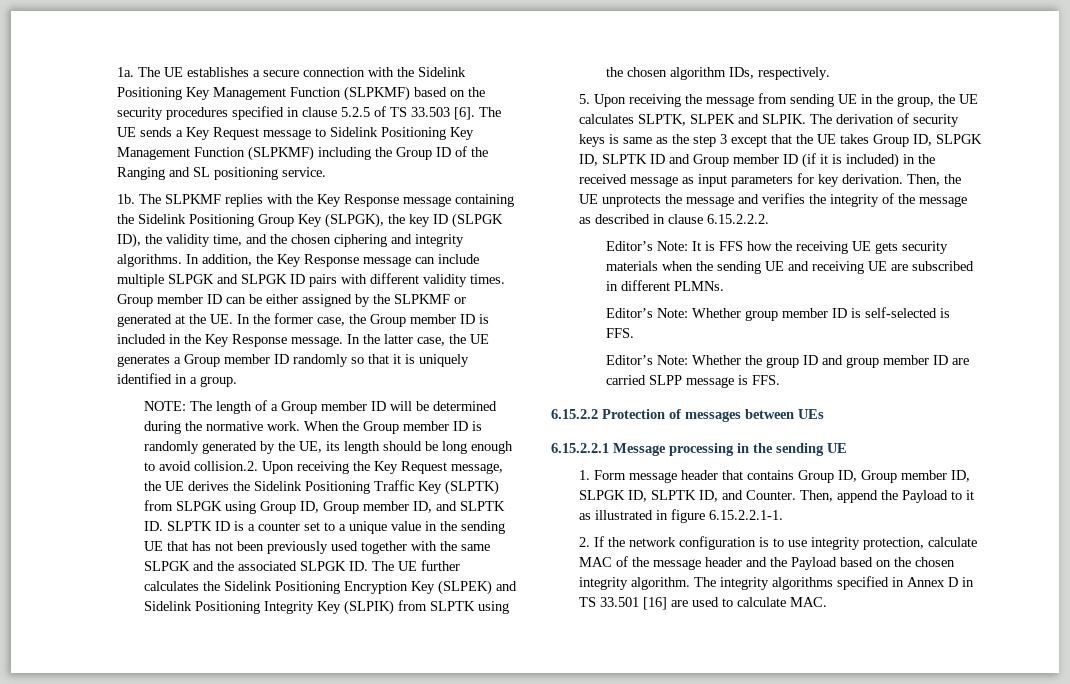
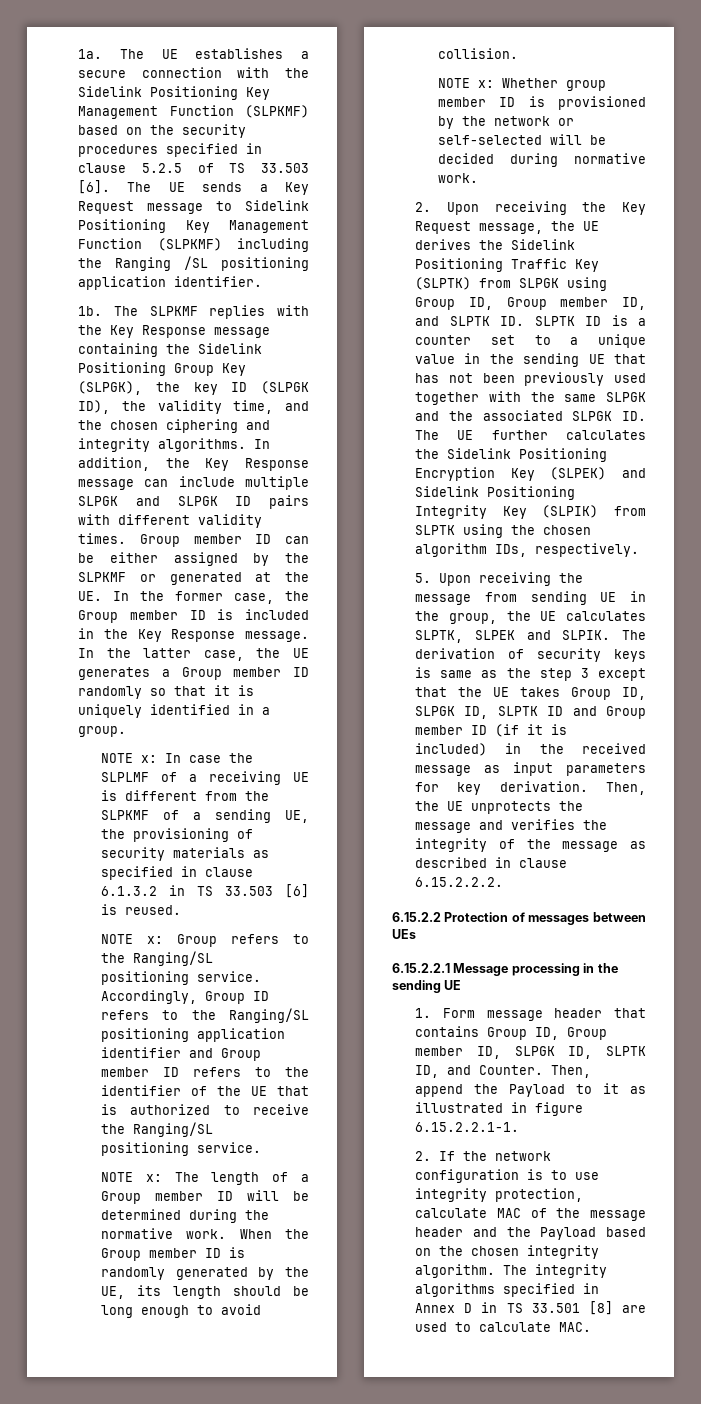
[395,146,488,160] [116,167,326,180] Group ID of the Ranging and SL positioning service. -> [115,256,309,271] [78,276,263,290] Ranging /SL positioning application identifier.
[144,401,187,411] NOTE: -> [101,753,254,763] [101,771,309,785] [101,790,270,801] [101,809,309,823] [101,828,254,842] [101,847,270,861] [101,866,254,880] [101,884,309,898] [101,904,182,915] [101,934,309,947] [101,951,214,966] [101,971,262,985] [101,990,270,1004] [101,1008,309,1023] [101,1028,286,1042] [101,1047,262,1061] [101,1067,309,1077] [101,1085,309,1096] [101,1104,309,1115] [101,1122,214,1137] [101,1142,262,1156] [101,1172,162,1182] NOTE x: In case the SLPLMF of a receiving UE is different from the SLPKMF of a sending UE, the provisioning of security materials as specified in clause 6.1.3.2 in TS 33.503 [6] is reused. // NOTE x: Group refers to the Ranging/SL positioning service. Accordingly, Group ID refers to the Ranging/SL positioning application identifier and Group member ID refers to the identifier of the UE that is authorized to receive the Ranging/SL positioning service. // NOTE x:
[194,461,259,471] collision.2. -> [438,48,519,59] [438,78,607,91] [438,96,646,110] [438,116,575,129] [438,134,607,145] [438,153,646,167] [438,173,479,183] [415,202,432,212] collision. // NOTE x: Whether group member ID is provisioned by the network or self-selected will be decided during normative work. // 2.
[606,241,949,254] [606,261,975,274] [606,280,725,291] [606,307,951,321] [606,328,635,338] [606,355,970,368] [606,375,781,388] // Editor’s Note: It is FFS how the receiving UE gets security materials when the sending UE and receiving UE are subscribed in different PLMNs. // Editor’s Note: Whether group member ID is self-selected is FFS. // Editor’s Note: Whether the group ID and group member ID are carried SLPP message is FFS. -> (504, 882) none
[642,597,667,610] [16] -> [588,1301,613,1315] [8]

